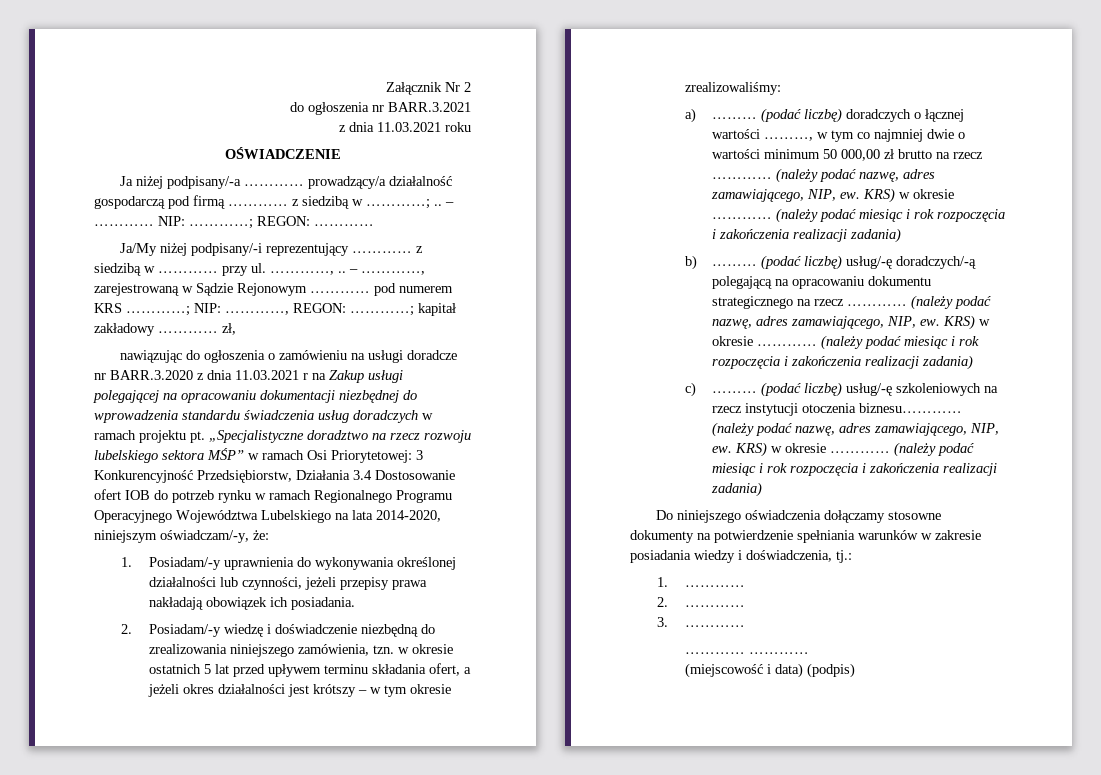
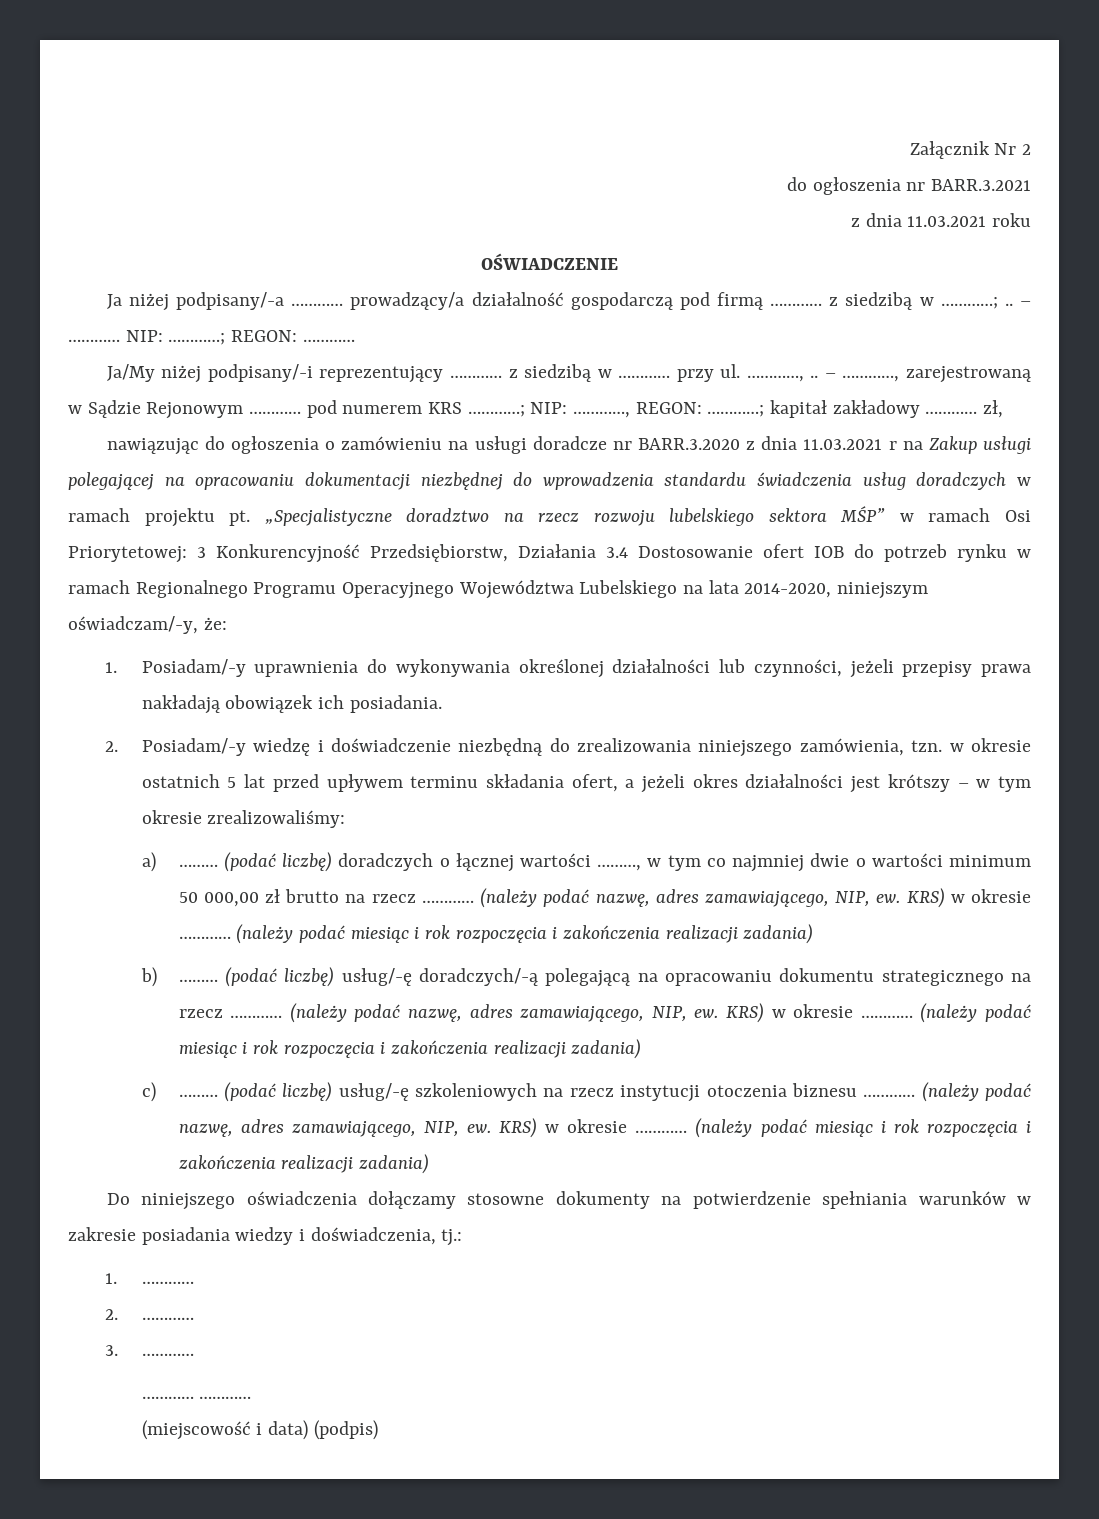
[859,403,963,413] biznesu………… -> [791,1083,916,1097] biznesu …………

